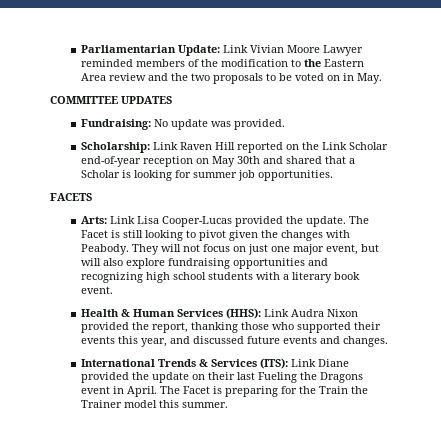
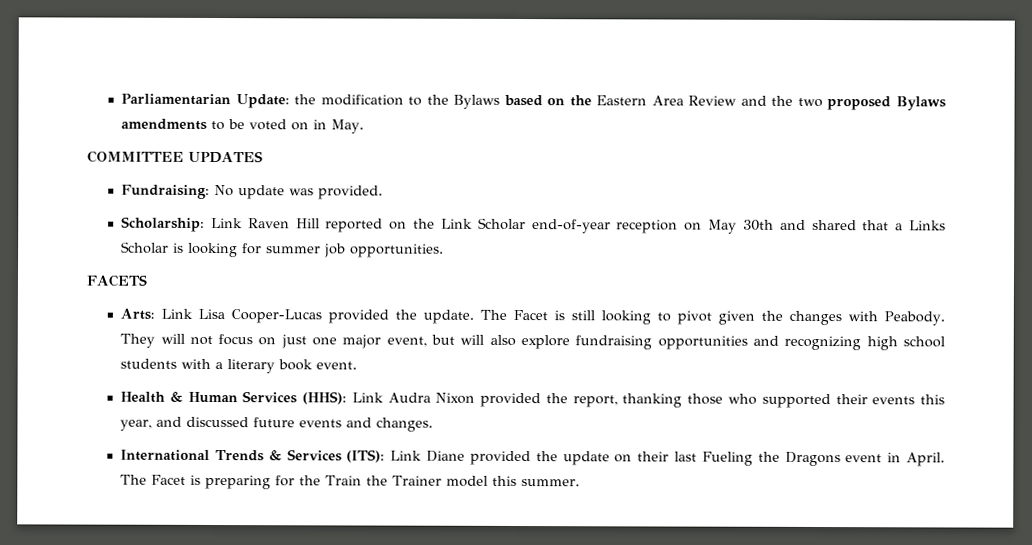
[222,45,363,56] [80,59,301,67] Link Vivian Moore Lawyer reminded members of the modification to -> [294,94,566,109] the modification to the Bylaws based on
[108,73,146,81] review -> [688,95,738,106] Review
[212,73,263,84] proposals -> [827,96,946,111] [121,118,208,130] proposed Bylaws amendments
(355, 161) none -> [909,220,947,231] Links

